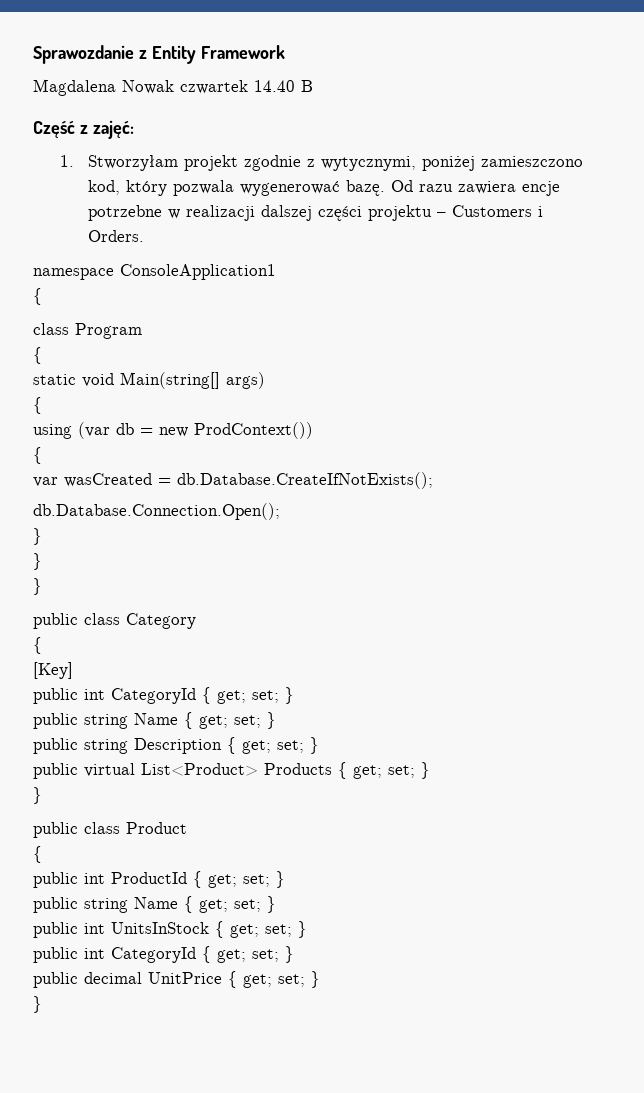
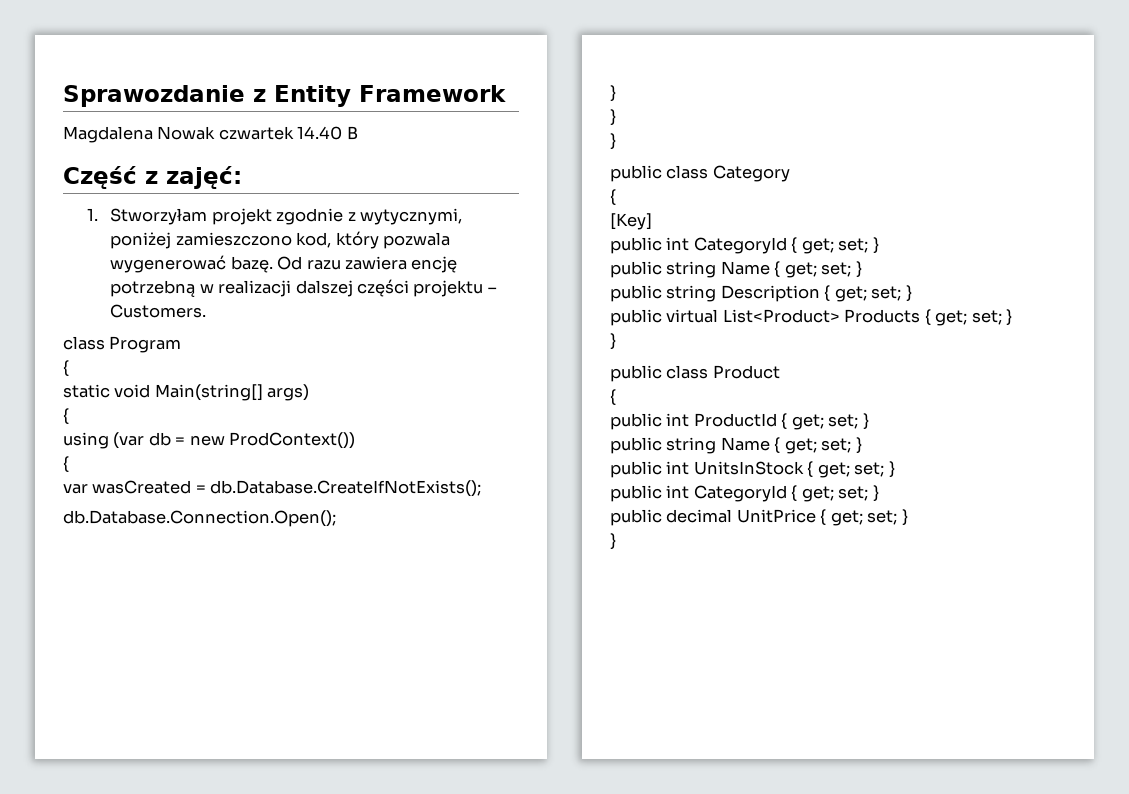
[521,181,560,196] [87,205,162,221] encje potrzebne -> [411,256,458,273] [110,280,196,297] encję potrzebną
[451,205,543,217] [87,230,144,242] [33,264,276,280] [33,288,42,305] Customers i Orders. // namespace ConsoleApplication1 // { -> [110,304,207,318] Customers.

